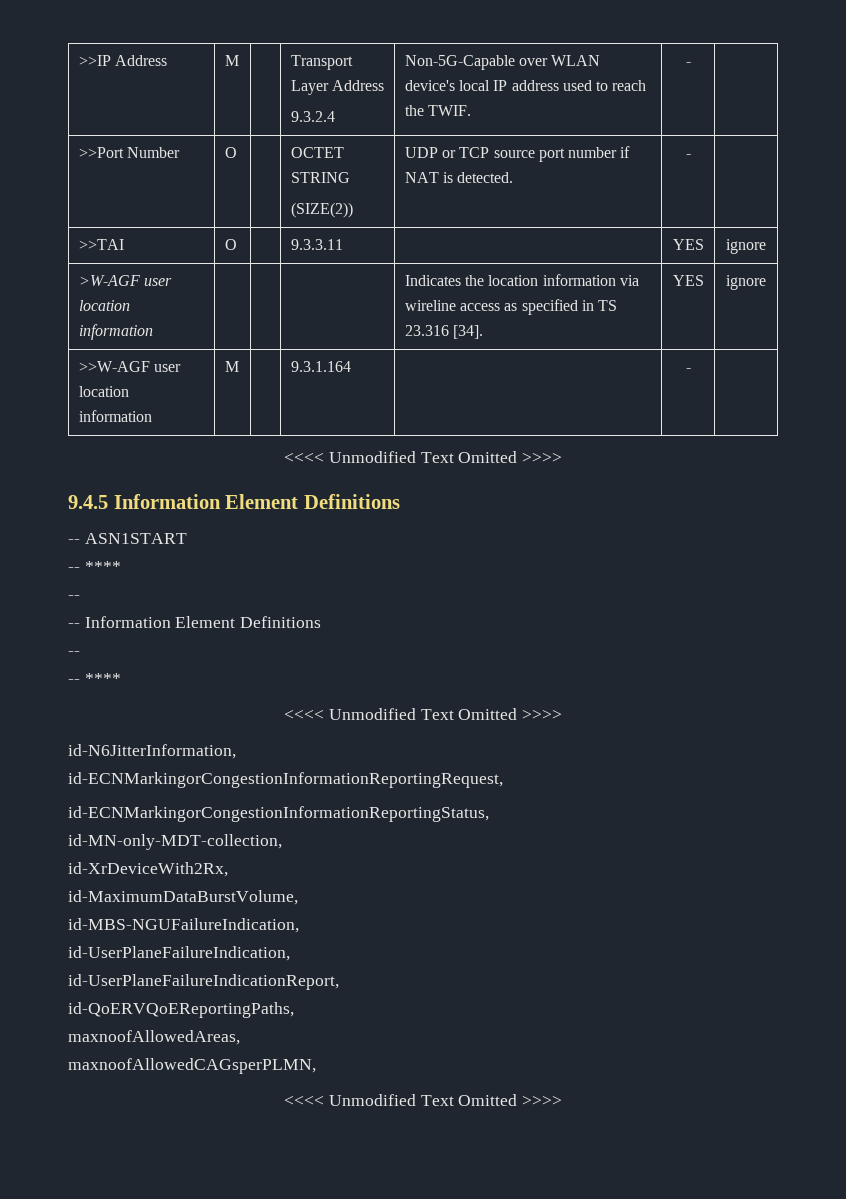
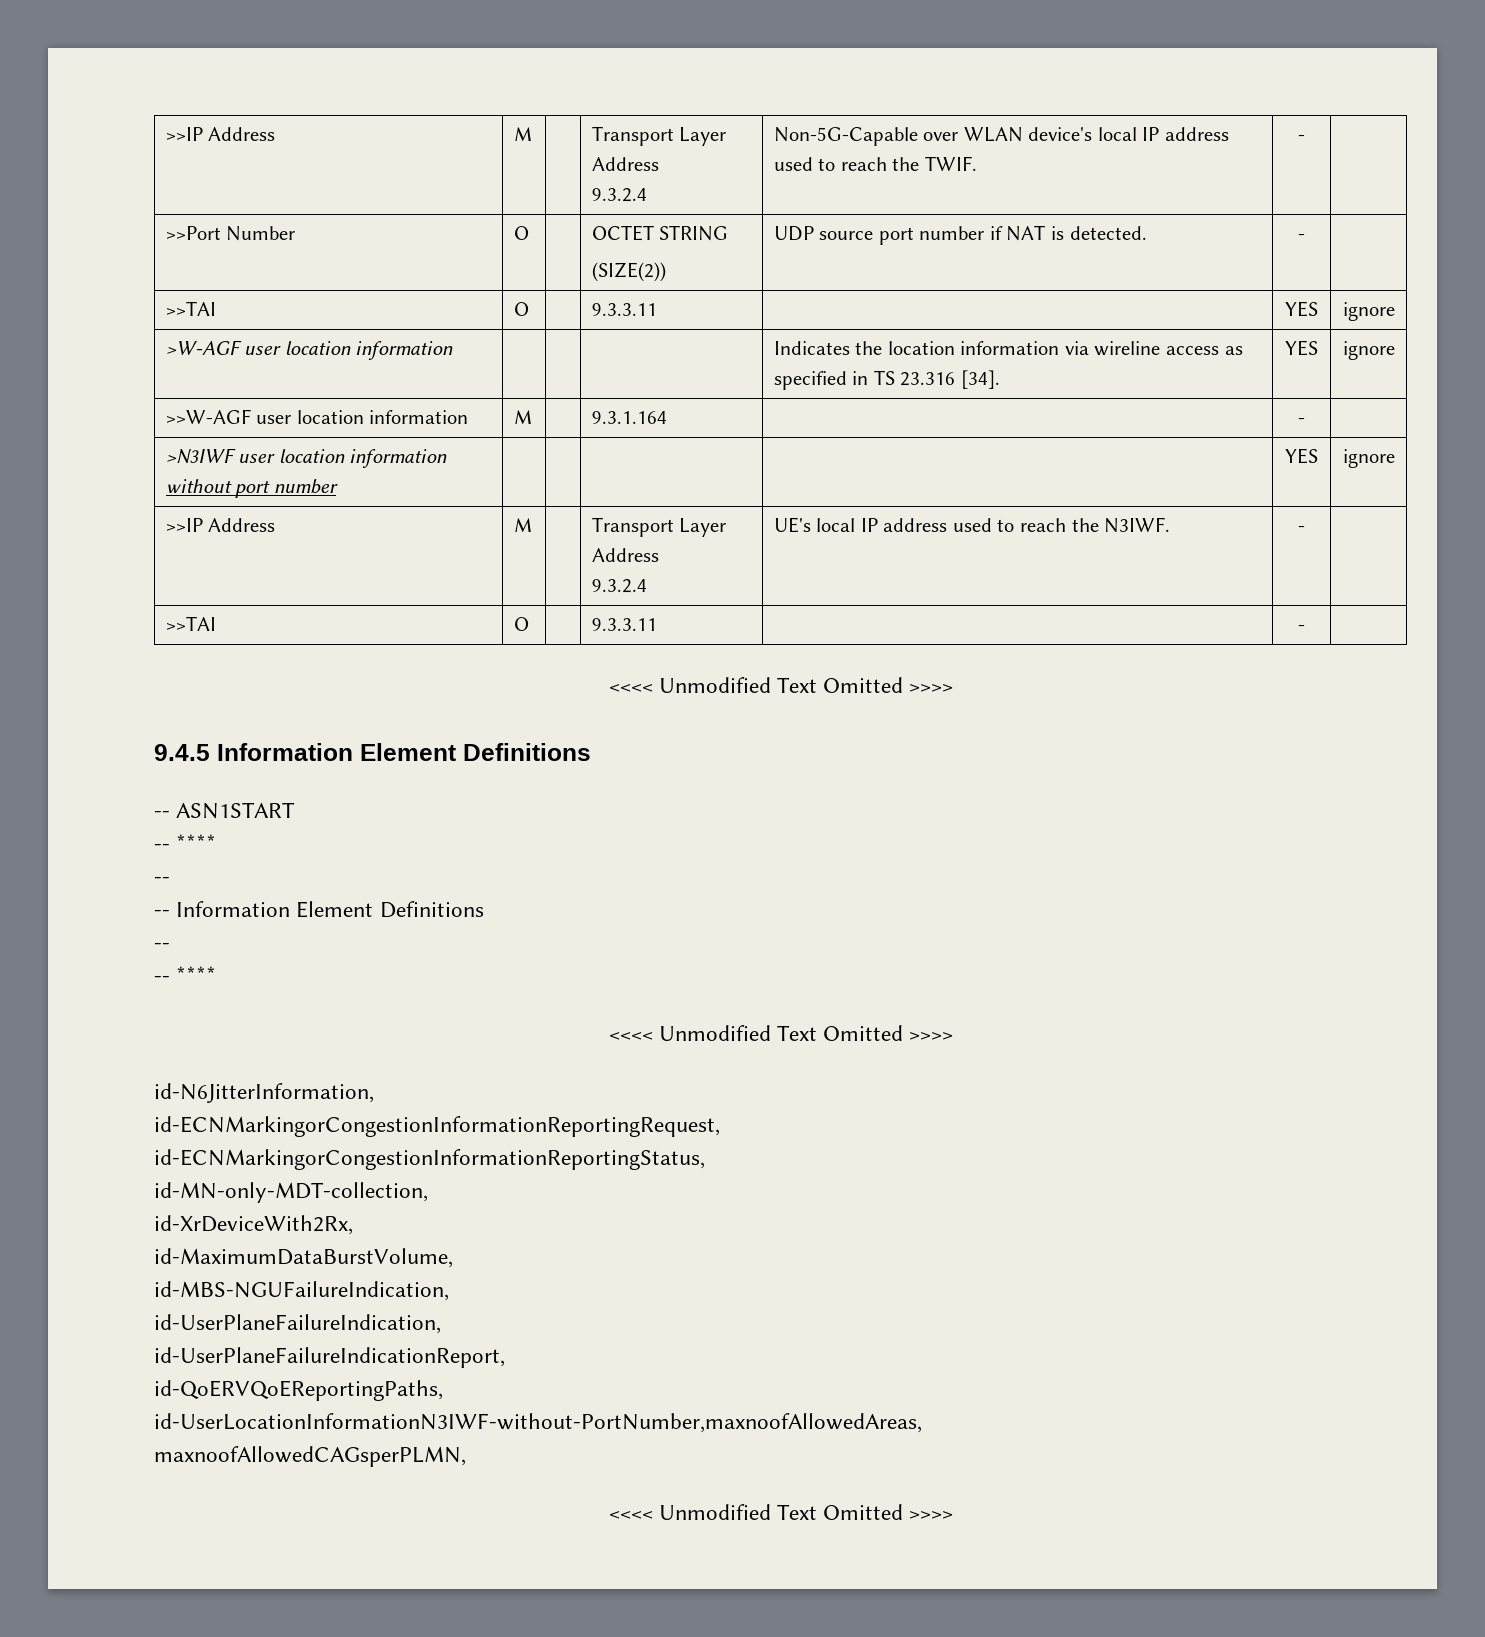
[441,147,490,158] or TCP -> (814, 233) none
(691, 370) none -> [165,448,448,468] [165,479,338,498] [1285,448,1318,464] [1342,449,1395,468] [165,518,276,532] [513,518,532,532] [591,517,727,537] [591,548,659,562] [591,579,647,593] [773,517,1171,533] [1298,526,1305,532] [165,616,216,631] [513,617,529,631] [591,618,657,631] [1298,625,1305,631] // >N3IWF user location information without port number | | | | | YES | ignore // >>IP Address | M | | Transport Layer Address // 9.3.2.4 | UE's local IP address used to reach the N3IWF. | - | // >>TAI | O | | 9.3.3.11 | | - |
[68,1030,240,1045] maxnoofAllowedAreas, -> [154,1413,922,1433] id-UserLocationInformationN3IWF-without-PortNumber,maxnoofAllowedAreas,

